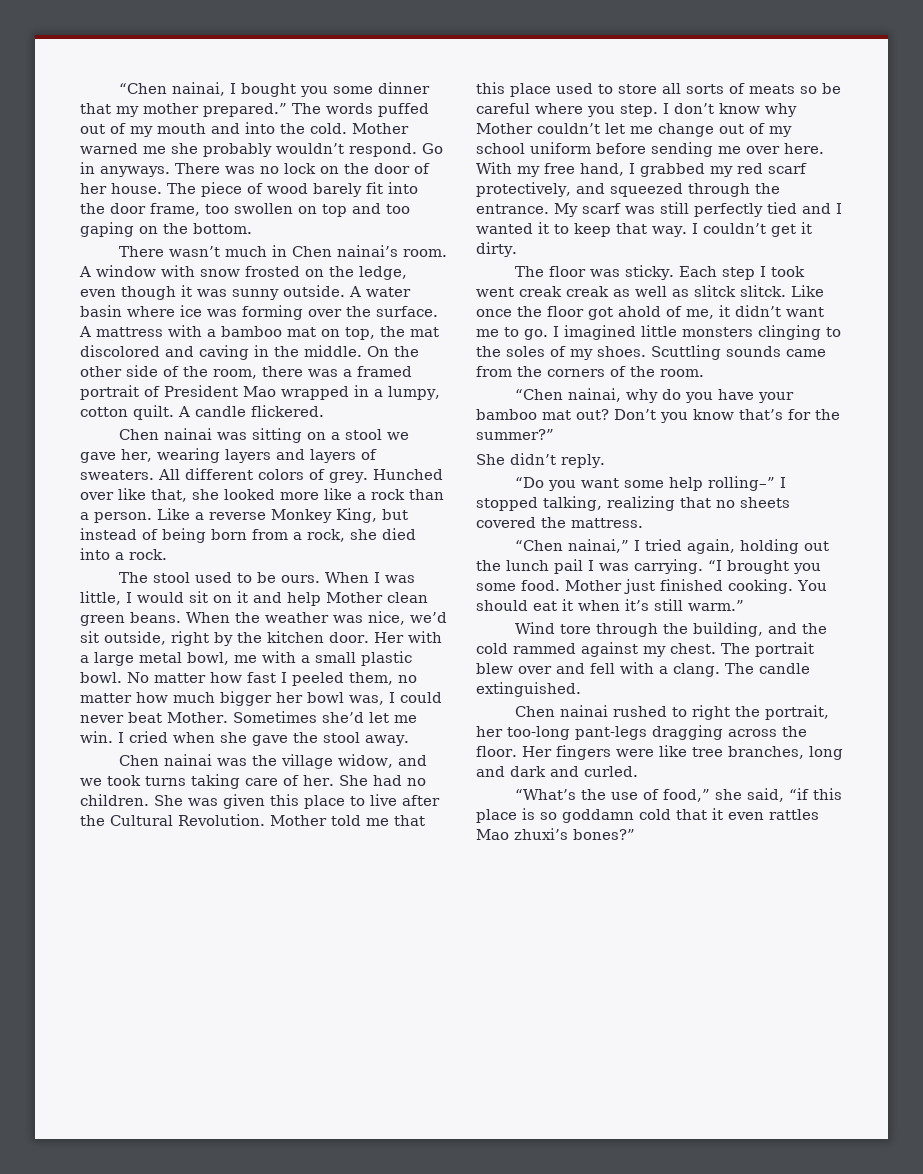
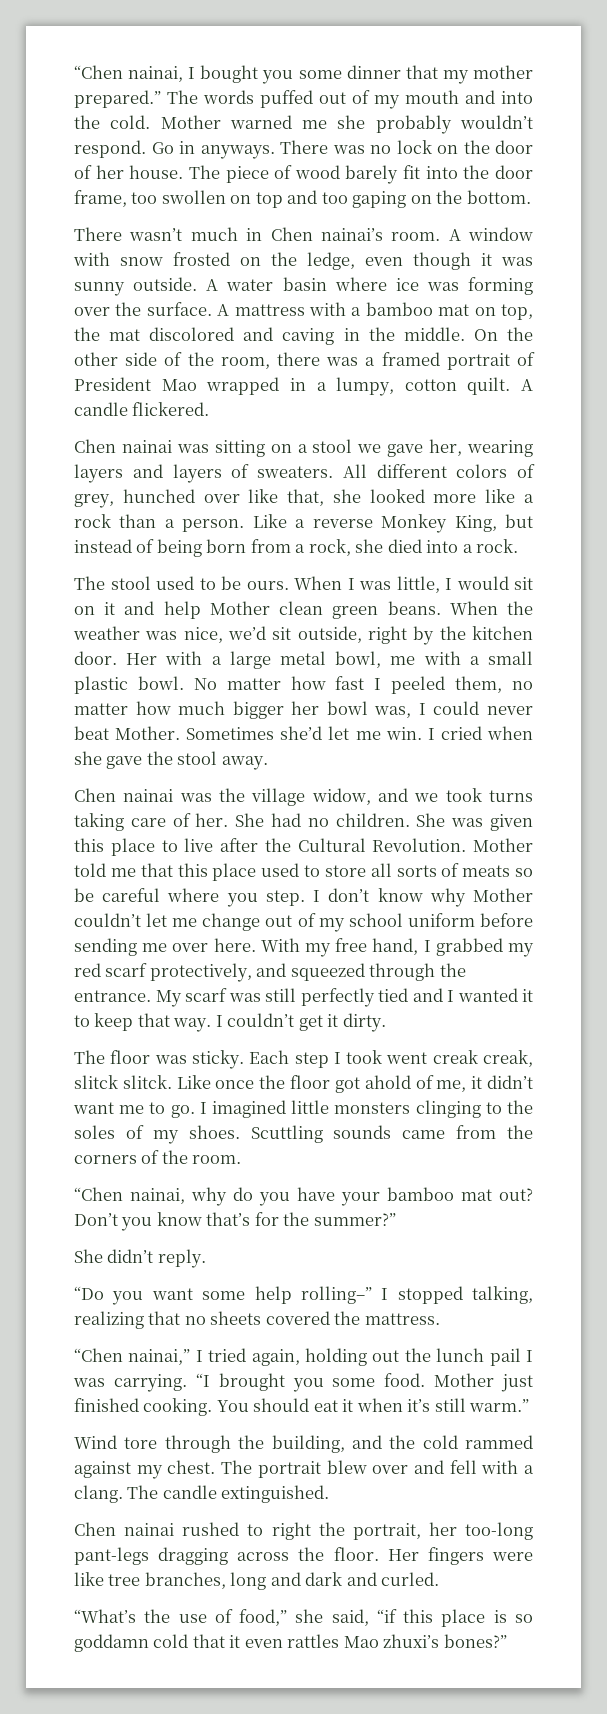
[329,469,443,483] grey. Hunched -> [74,489,195,508] grey, hunched
[566,286,689,297] creak as well as -> [483,1050,533,1067] creak,

